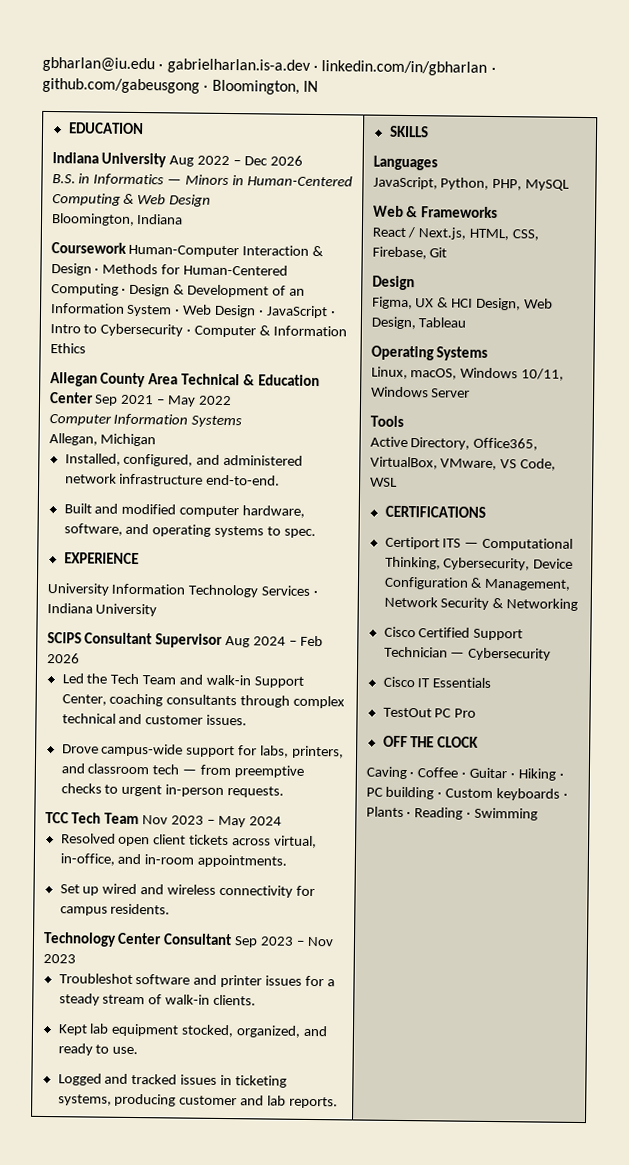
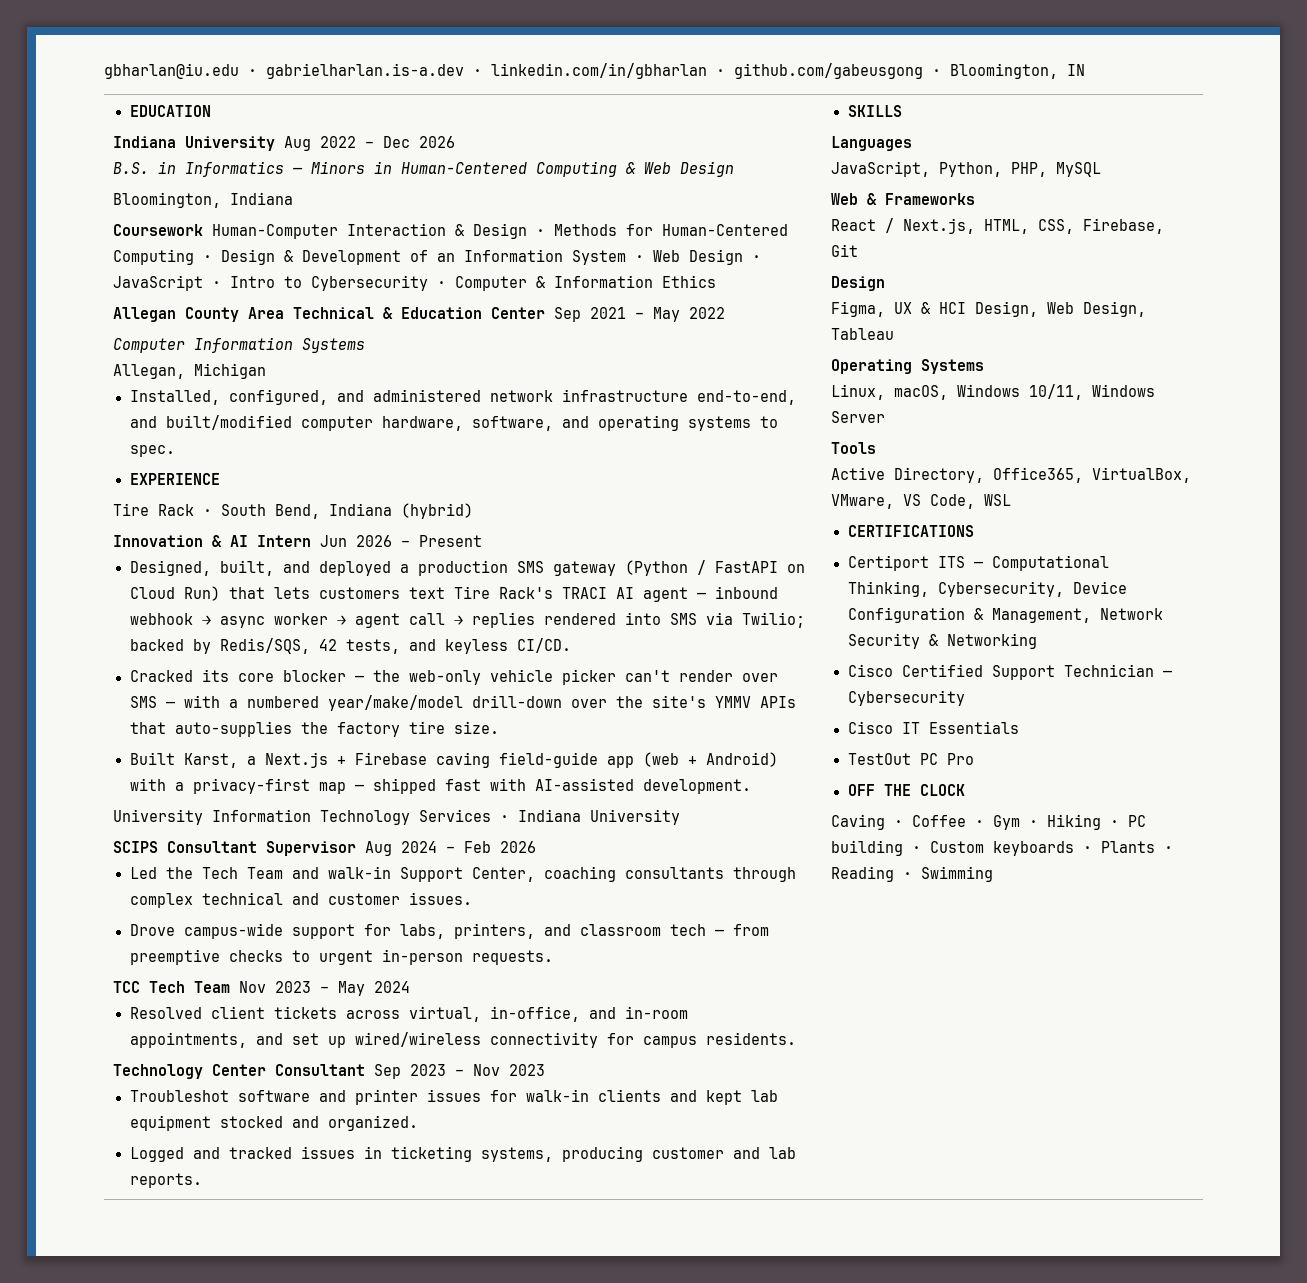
[206,474,281,486] [63,503,177,515] end-to-end. // Built and modified -> [696,390,796,405] [129,415,292,430] end-to-end, and built/modified
(139, 558) none -> [113,503,474,519] [113,535,483,547] [129,560,805,576] [129,586,778,602] [129,612,805,628] [129,638,571,654] [129,669,778,685] [129,695,796,711] [129,721,499,737] [129,752,778,768] [129,778,751,794] // Tire Rack · South Bend, Indiana (hybrid) // Innovation & AI Intern Jun 2026 – Present // Designed, built, and deployed a production SMS gateway (Python / FastAPI on Cloud Run) that lets customers text Tire Rack's TRACI AI agent — inbound webhook → async worker → agent call → replies rendered into SMS via Twilio; backed by Redis/SQS, 42 tests, and keyless CI/CD. // Cracked its core blocker — the web-only vehicle picker can't render over SMS — with a numbered year/make/model drill-down over the site's YMMV APIs that auto-supplies the factory tire size. // Built Karst, a Next.js + Firebase caving field-guide app (web + Android) with a privacy-first map — shipped fast with AI-assisted development.
[118,836,151,847] open -> (202, 1013) none
[197,854,288,868] [59,883,217,896] appointments. // Set up wired and wireless -> [129,1032,481,1048] appointments, and set up wired/wireless
[327,979,336,987] [58,993,257,1006] [57,1023,329,1038] [57,1043,139,1056] a steady stream of walk-in clients. // Kept lab equipment stocked, organized, and ready to use. -> [525,1089,778,1105] [129,1115,418,1131] walk-in clients and kept lab equipment stocked and organized.
[469,767,508,779] Guitar -> [993,815,1021,830] Gym

